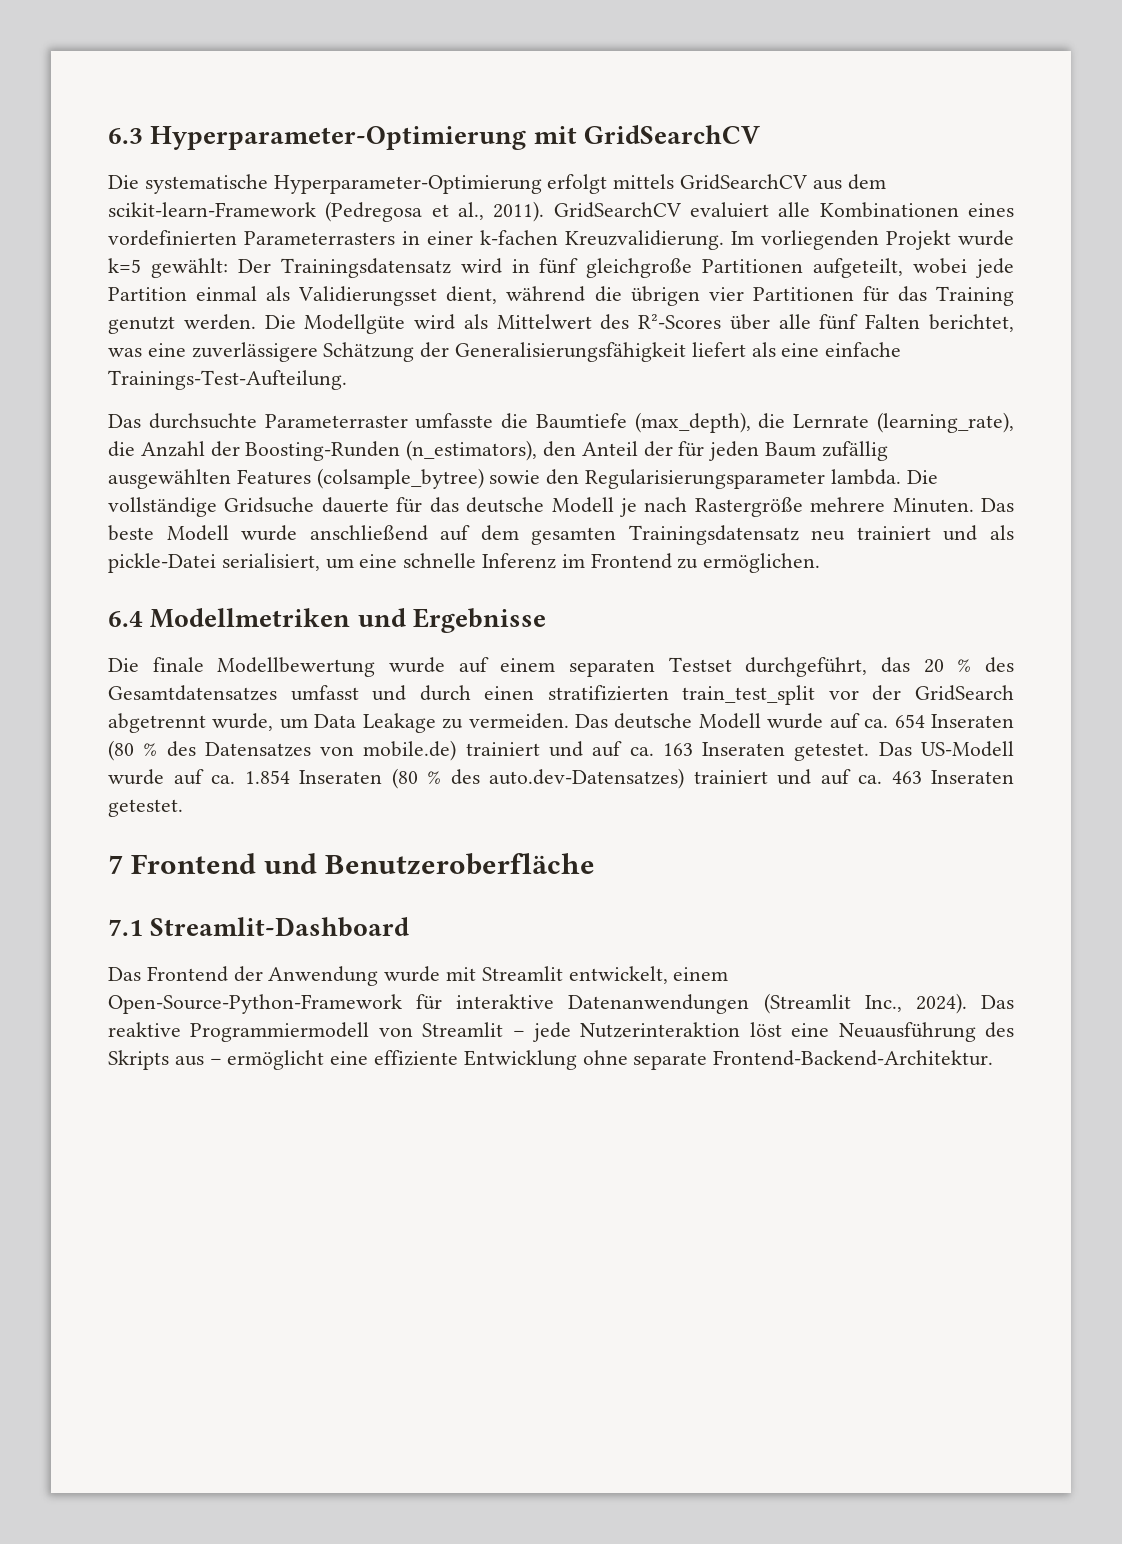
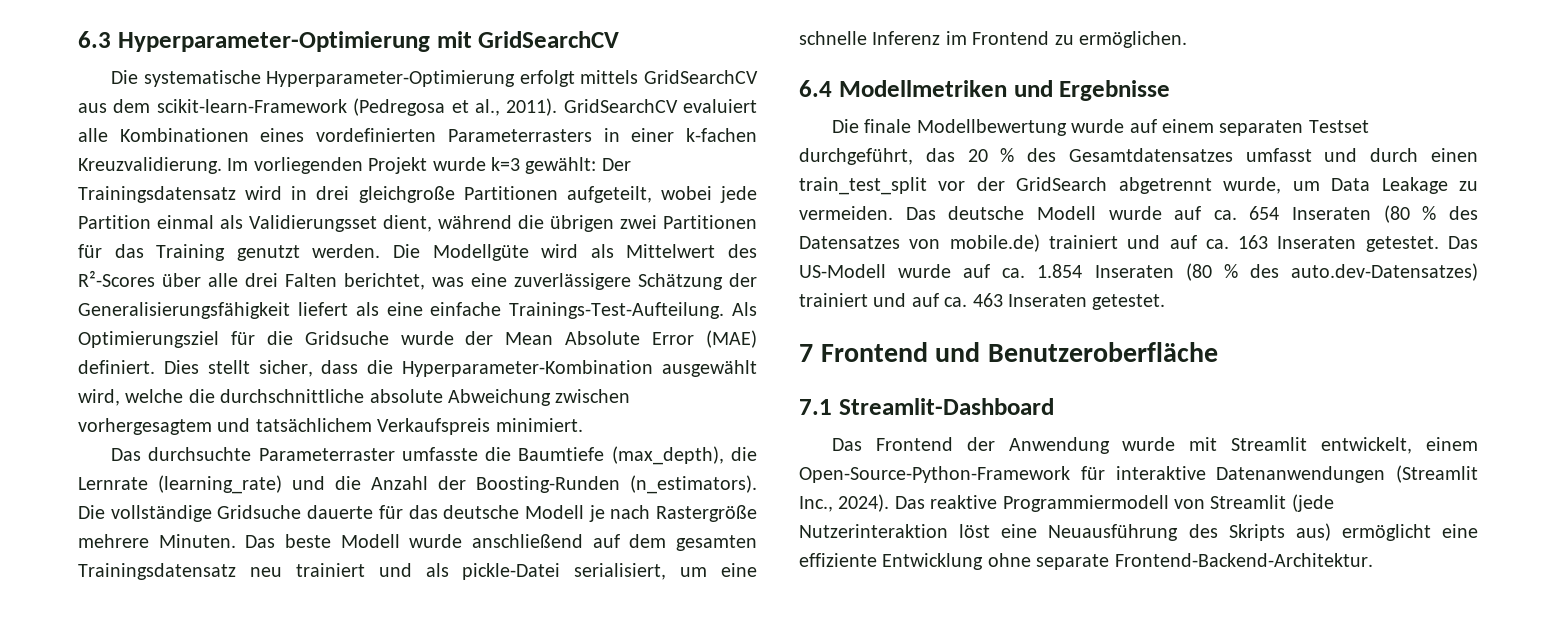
[108,258,141,273] k=5 -> [490,157,520,171] k=3
[539,258,579,274] fünf -> [316,186,350,200] drei
[708,287,744,301] vier -> [620,215,657,229] zwei
[819,314,859,330] fünf -> [245,273,278,287] drei
(347, 380) none -> [732,302,757,316] [78,330,758,348] [78,360,758,377] [78,389,631,406] [78,418,583,435] Als Optimierungsziel für die Gridsuche wurde der Mean Absolute Error (MAE) definiert. Dies stellt sicher, dass die Hyperparameter-Kombination ausgewählt wird, welche die durchschnittliche absolute Abweichung zwischen vorhergesagtem und tatsächlichem Verkaufspreis minimiert.
[877,412,1015,433] (learning_rate), -> [158,475,325,494] (learning_rate) und
[406,440,888,461] [108,468,901,489] (n_estimators), den Anteil der für jeden Baum zufällig ausgewählten Features (colsample_bytree) sowie den Regularisierungsparameter lambda. -> [630,475,757,494] (n_estimators).
[547,685,669,701] stratifizierten -> (1478, 155) none
[512,1022,571,1042] – jede -> [1291,494,1334,512] (jede
[174,1056,222,1066] aus – -> [1295,523,1331,541] aus)

